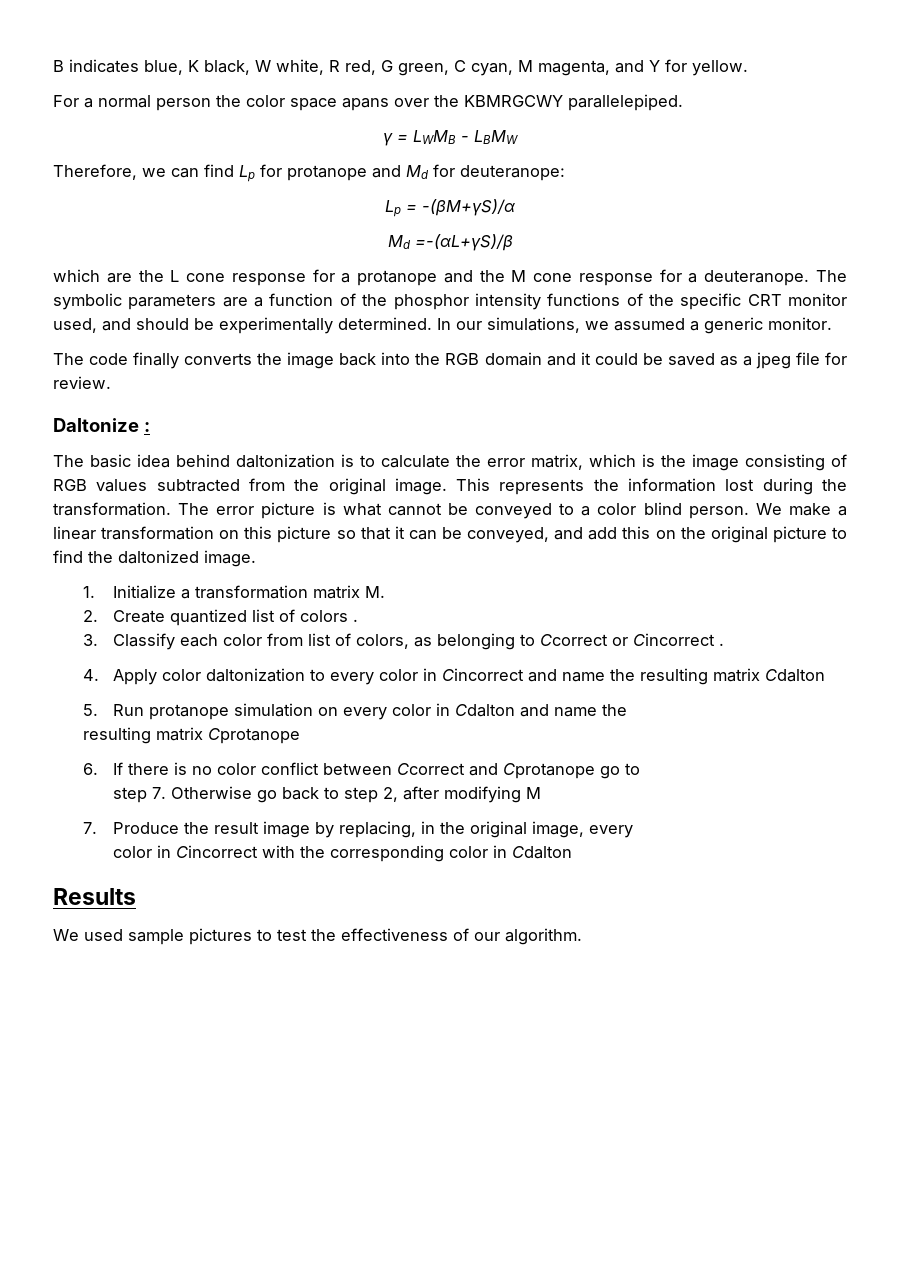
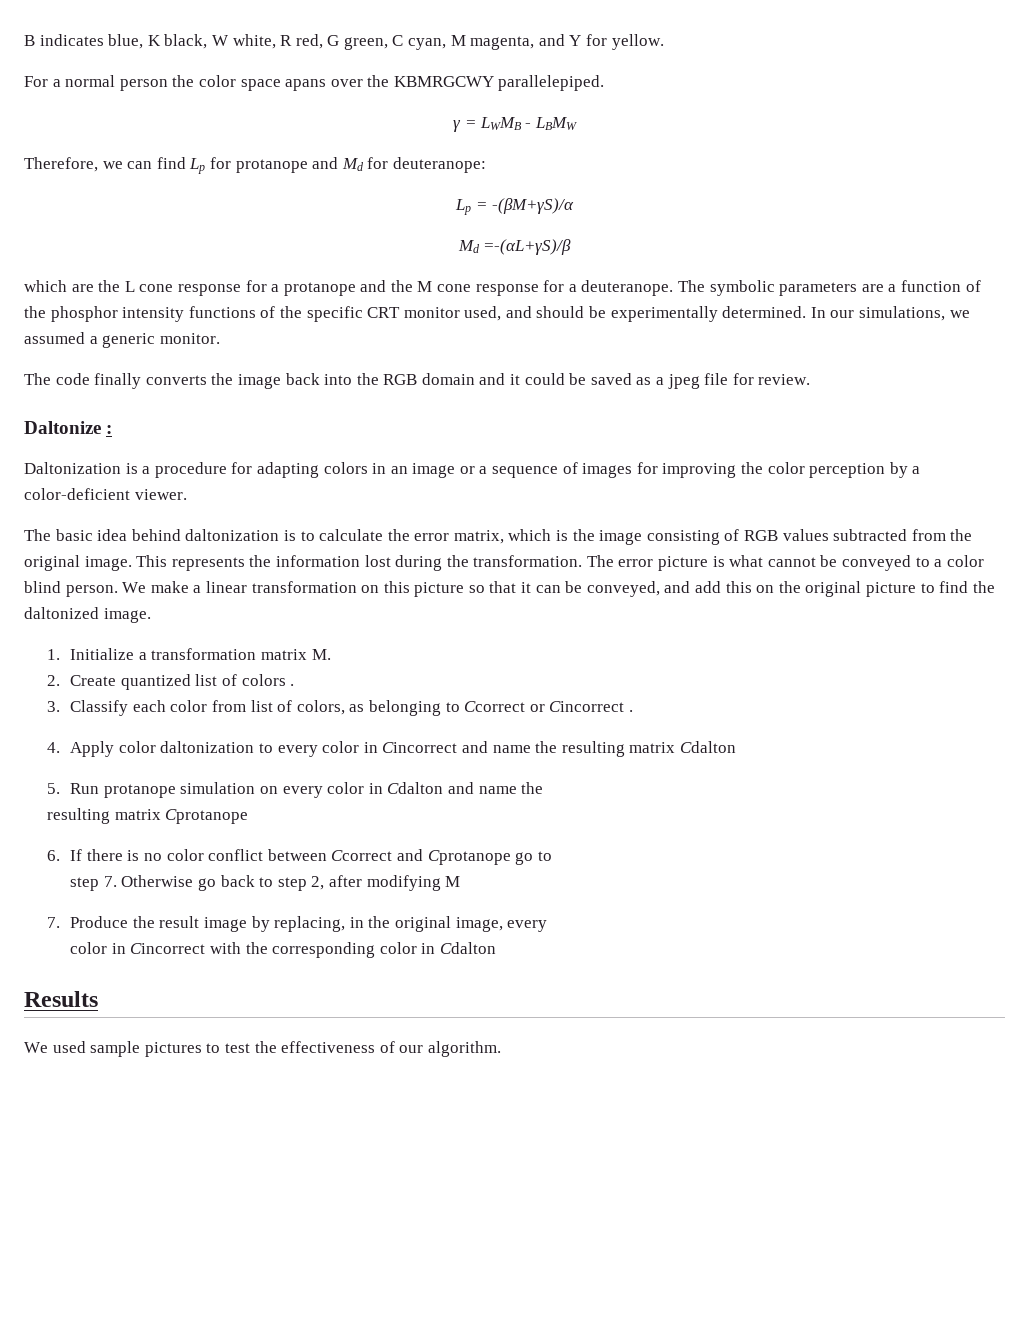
(150, 427) none -> [24,462,921,478] [24,488,187,500] // Daltonization is a procedure for adapting colors in an image or a sequence of images for improving the color perception by a color-deficient viewer.

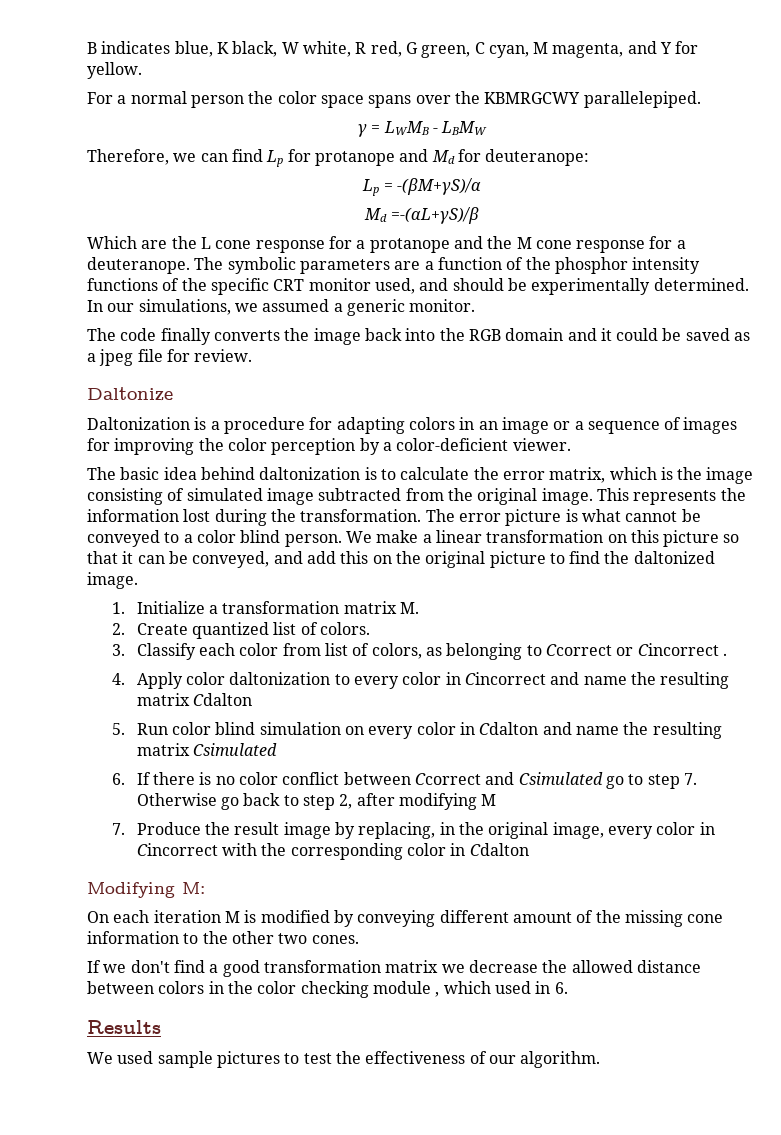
[285,79,327,91] apans -> [368,95,412,108] spans
[24,280,67,292] which -> [87,236,137,249] Which
[106,425,113,434] : -> (173, 394) none
[744,529,829,541] RGB values -> [186,488,314,505] simulated image
[241,674,295,686] colors . -> [320,622,371,635] colors.
[103,784,176,798] protanope -> [172,722,256,735] color blind
[47,808,249,824] // resulting matrix Cprotanope -> [652,722,722,739] [136,743,278,756] resulting matrix Csimulated
[427,850,511,865] Cprotanope -> [518,772,603,785] Csimulated
(552, 856) // -> (644, 779) none
(548, 926) // -> (653, 832) none
(496, 948) none -> [87,882,205,898] [87,910,724,927] [87,931,359,944] [87,960,701,977] [87,981,568,998] // Modifying M: // On each iteration M is modified by conveying different amount of the missing cone information to the other two cones. // If we don't find a good transformation matrix we decrease the allowed distance between colors in the color checking module , which used in 6.

